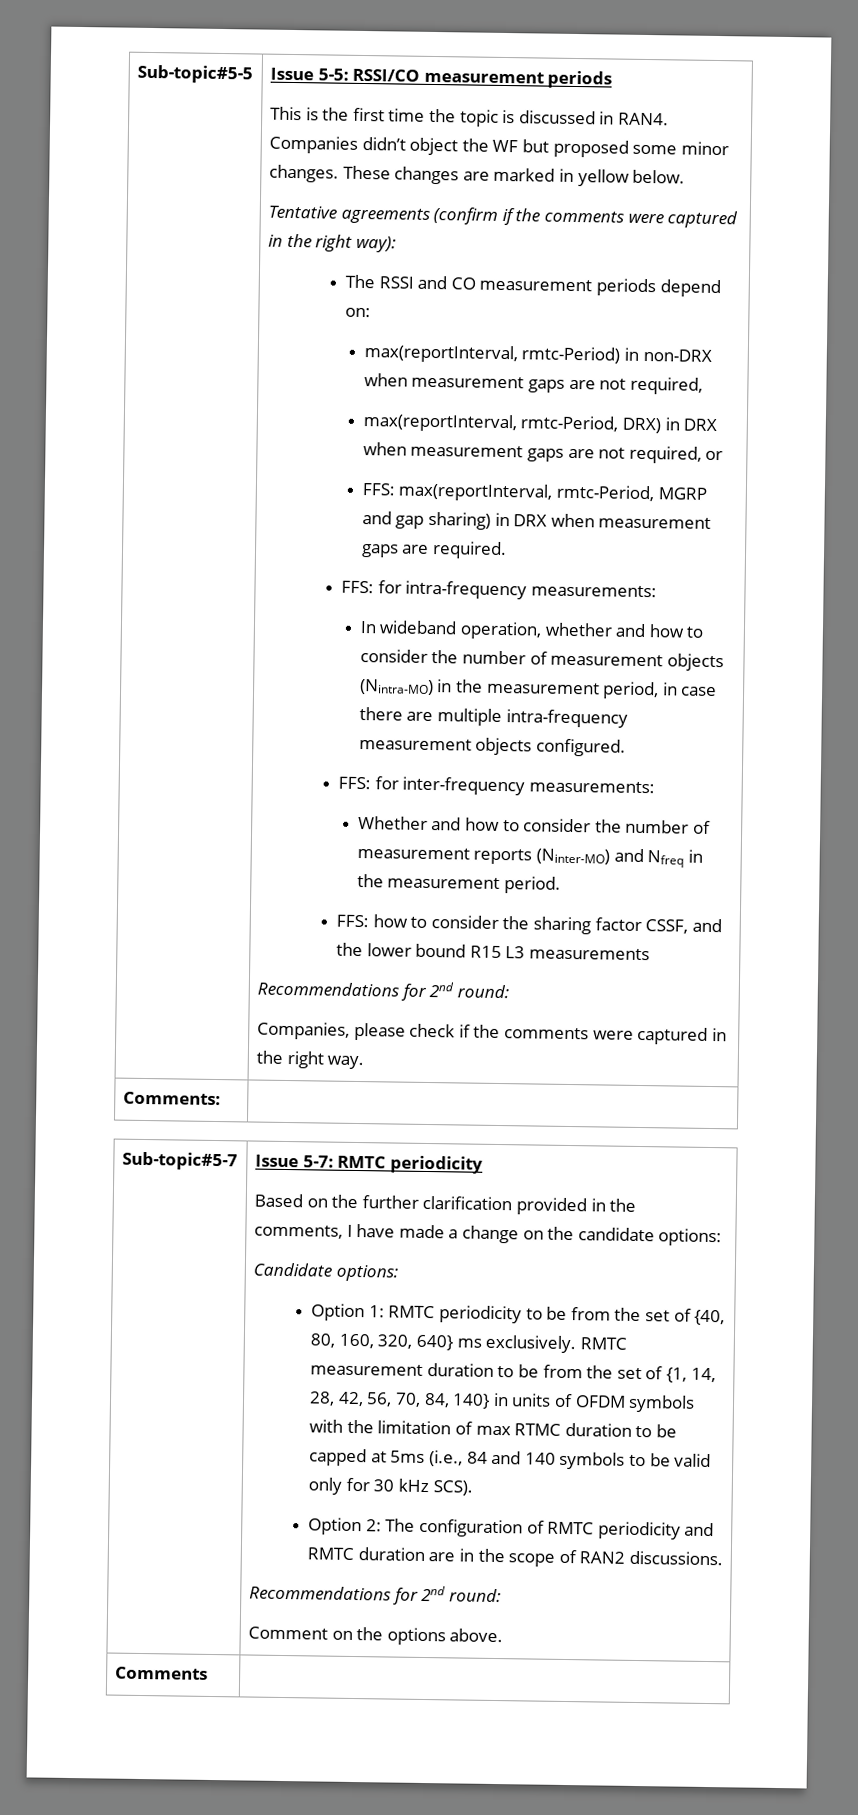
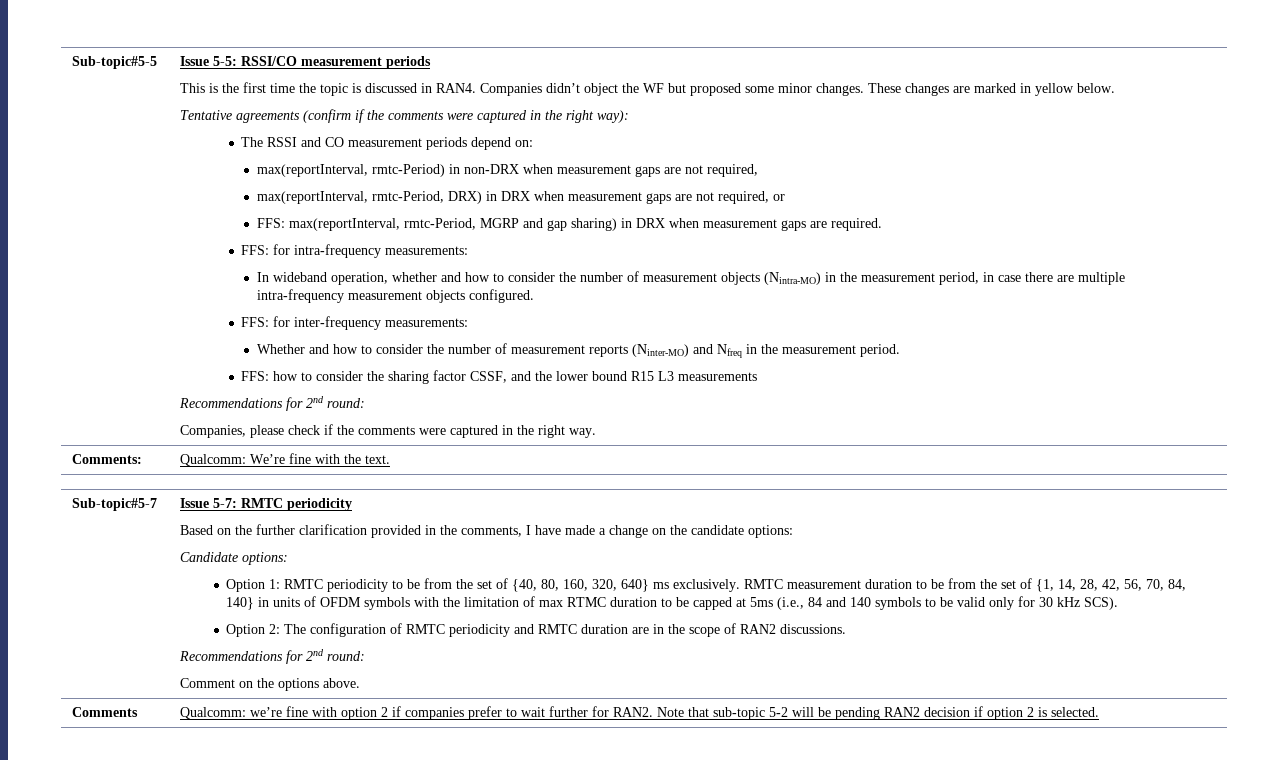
(221, 1098) none -> [180,453,391,466] Qualcomm: We’re fine with the text.
(208, 1673) none -> [180,706,1100,720] Qualcomm: we’re fine with option 2 if companies prefer to wait further for RAN2. Note that sub-topic 5-2 will be pending RAN2 decision if option 2 is selected.

